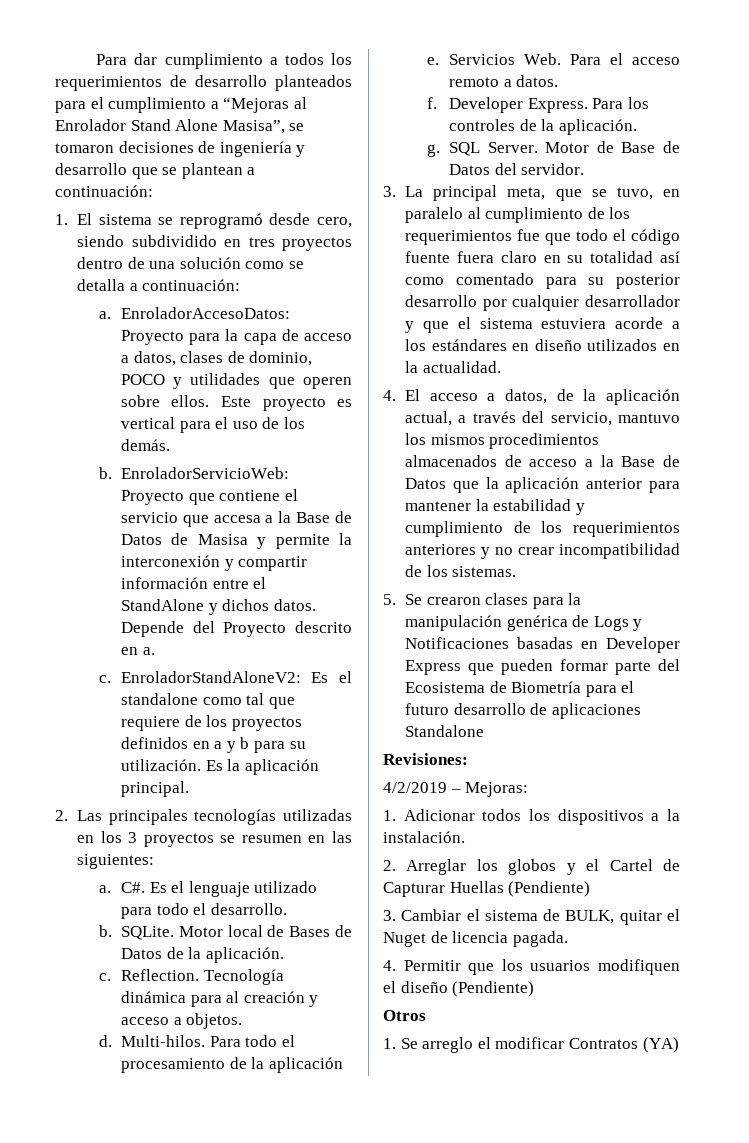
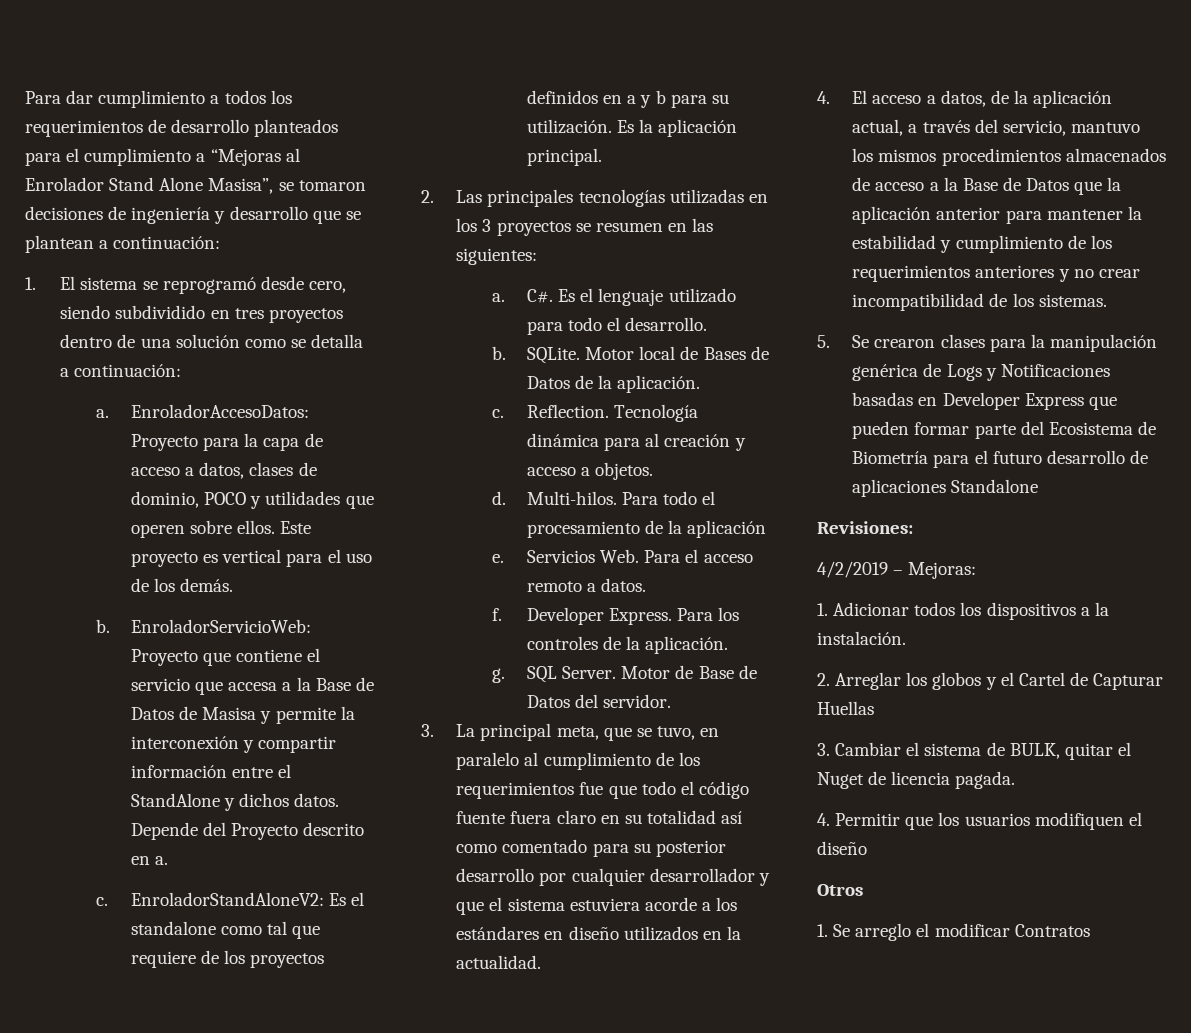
[508,881,591,897] (Pendiente) -> (874, 708) none
[452,981,535,997] (Pendiente) -> (867, 848) none
[642,1037,679,1053] (YA) -> (1090, 930) none

